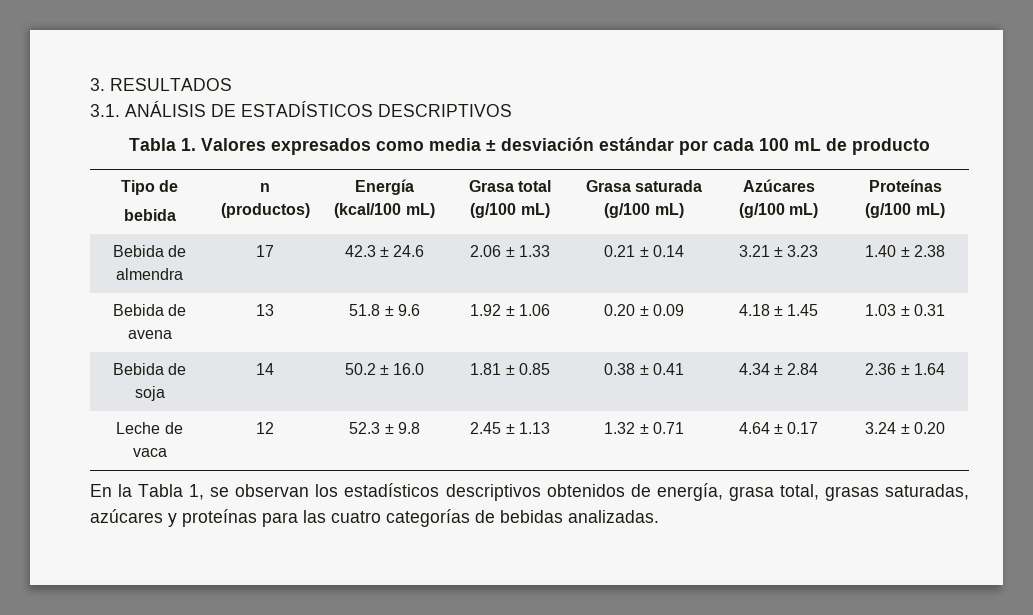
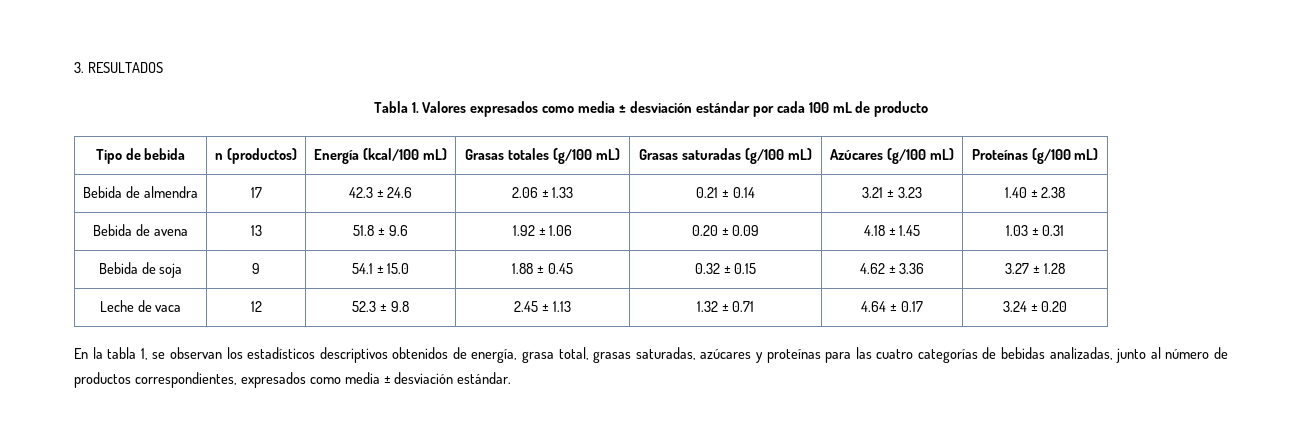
[90,101,512,117] // 3.1. ANÁLISIS DE ESTADÍSTICOS DESCRIPTIVOS -> (163, 67) none
(179, 186) // -> (141, 154) none
[468,180,552,192] [470,203,550,218] [585,180,703,192] Grasa total (g/100 mL) | Grasa saturada -> [465,148,620,164] [639,148,742,160] Grasas totales (g/100 mL) | Grasas saturadas
[256,363,274,375] [344,363,425,375] [470,363,550,375] [604,363,684,375] [738,363,819,375] [865,363,945,375] 14 | 50.2 ± 16.0 | 1.81 ± 0.85 | 0.38 ± 0.41 | 4.34 ± 2.84 | 2.36 ± 1.64 -> [252,263,260,274] [351,263,410,274] [512,263,573,274] [694,263,757,274] [859,263,925,274] [1005,263,1065,274] 9 | 54.1 ± 15.0 | 1.88 ± 0.45 | 0.32 ± 0.15 | 4.62 ± 3.36 | 3.27 ± 1.28
[138,484,184,497] Tabla -> [107,347,137,359] tabla
[568,510,659,523] analizadas. -> [1049,347,1228,363] [74,372,512,388] analizadas, junto al número de productos correspondientes, expresados como media ± desviación estándar.

